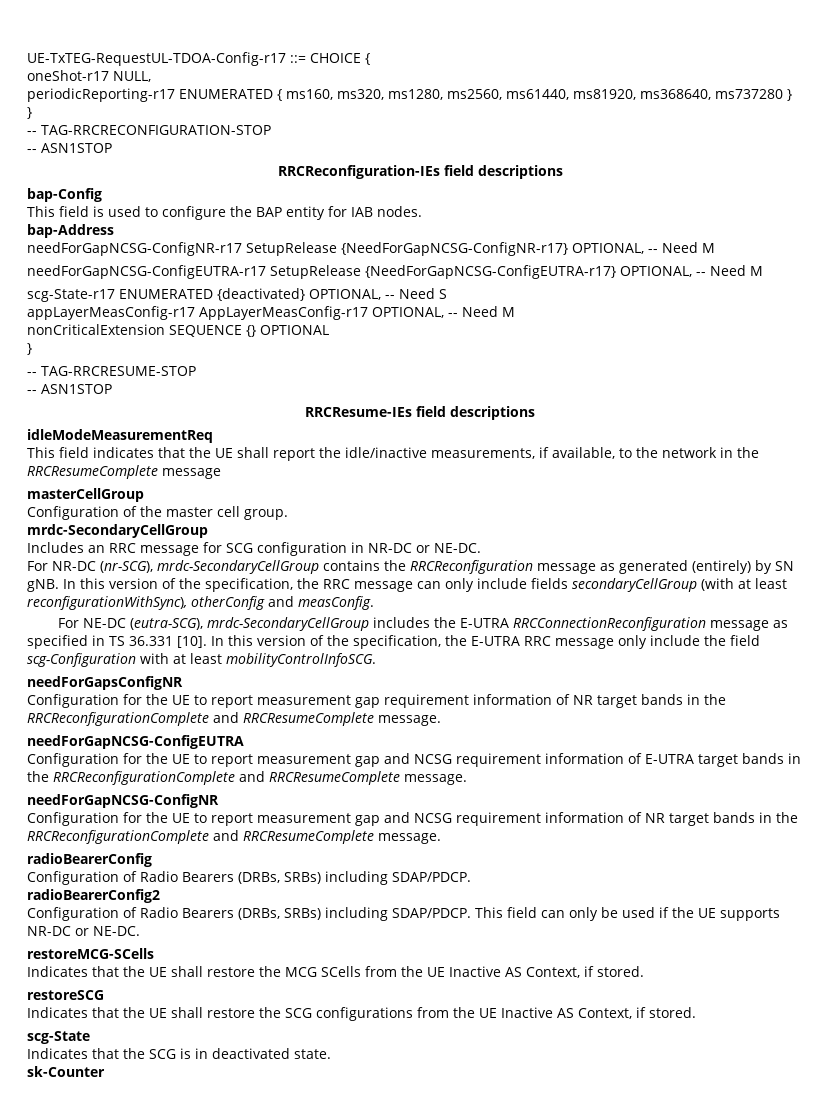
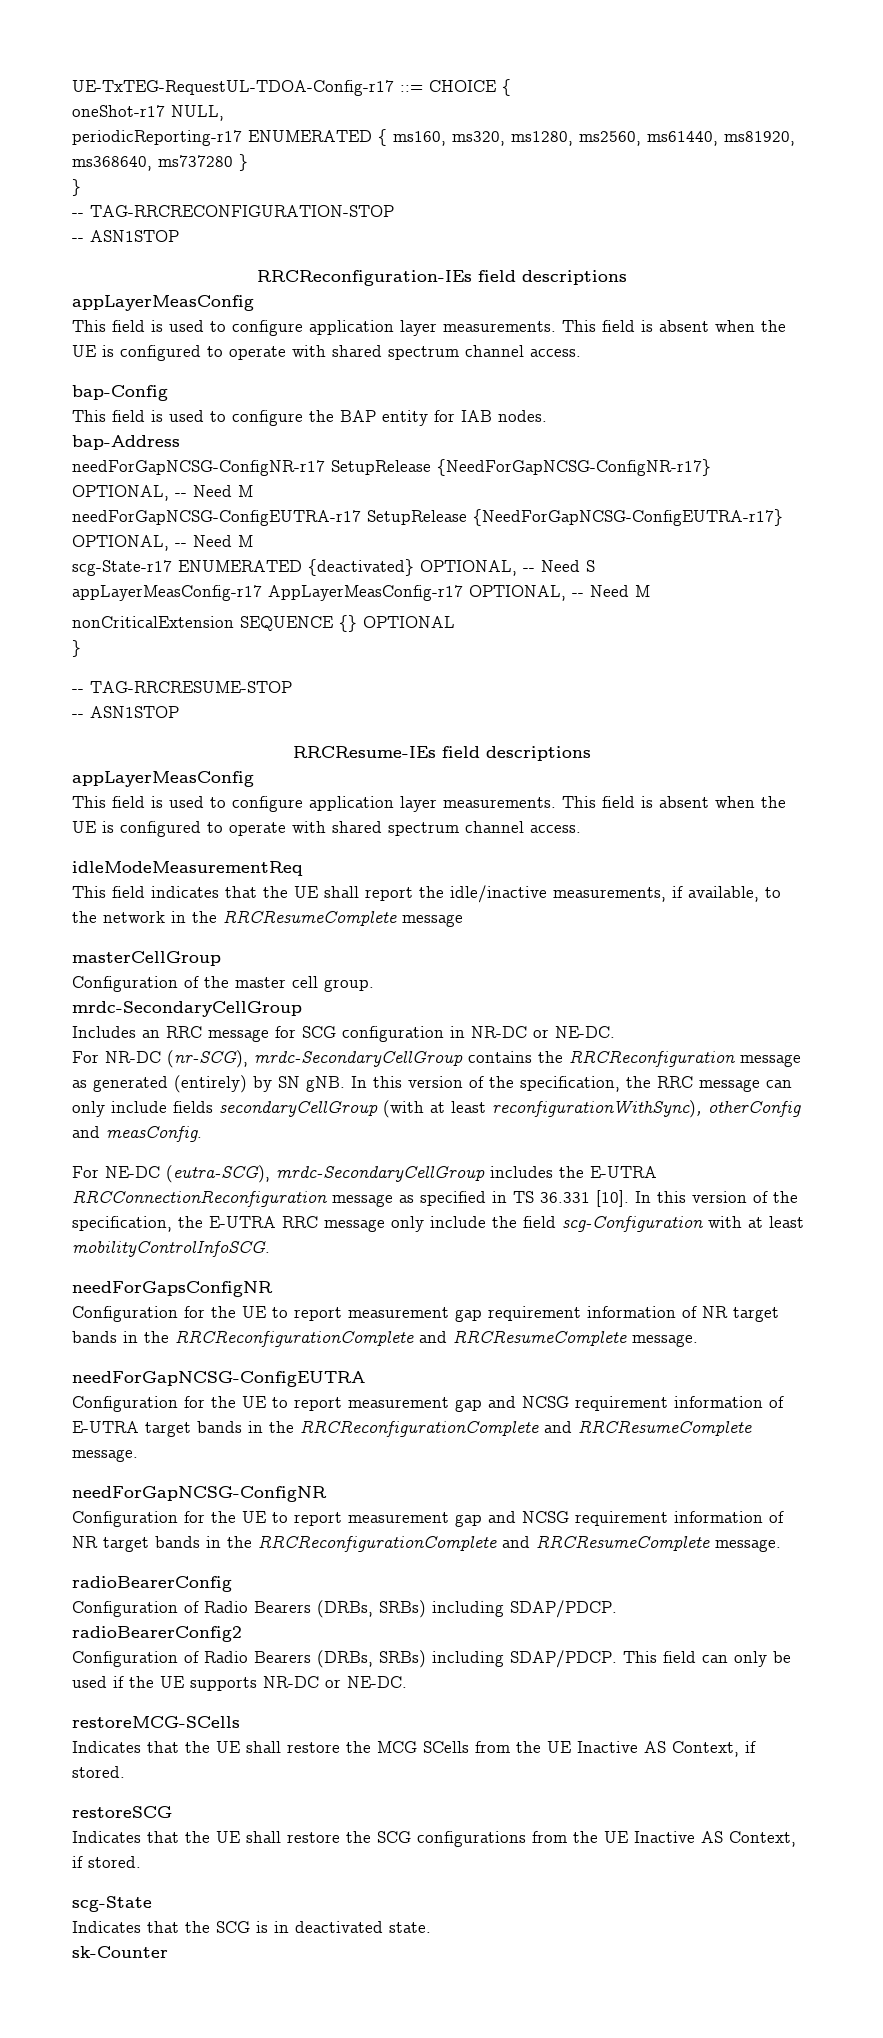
(563, 172) none -> [72,295,254,311] [72,320,786,336] [72,345,581,361] // appLayerMeasConfig // This field is used to configure application layer measurements. This field is absent when the UE is configured to operate with shared spectrum channel access.
(535, 413) none -> [72,771,254,787] [72,796,786,812] [72,821,581,837] // appLayerMeasConfig // This field is used to configure application layer measurements. This field is absent when the UE is configured to operate with shared spectrum channel access.

